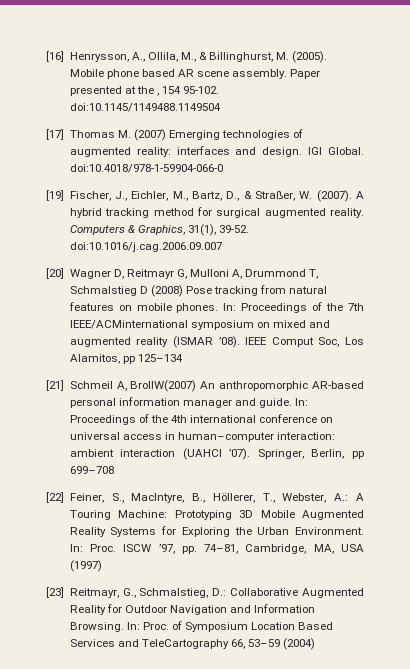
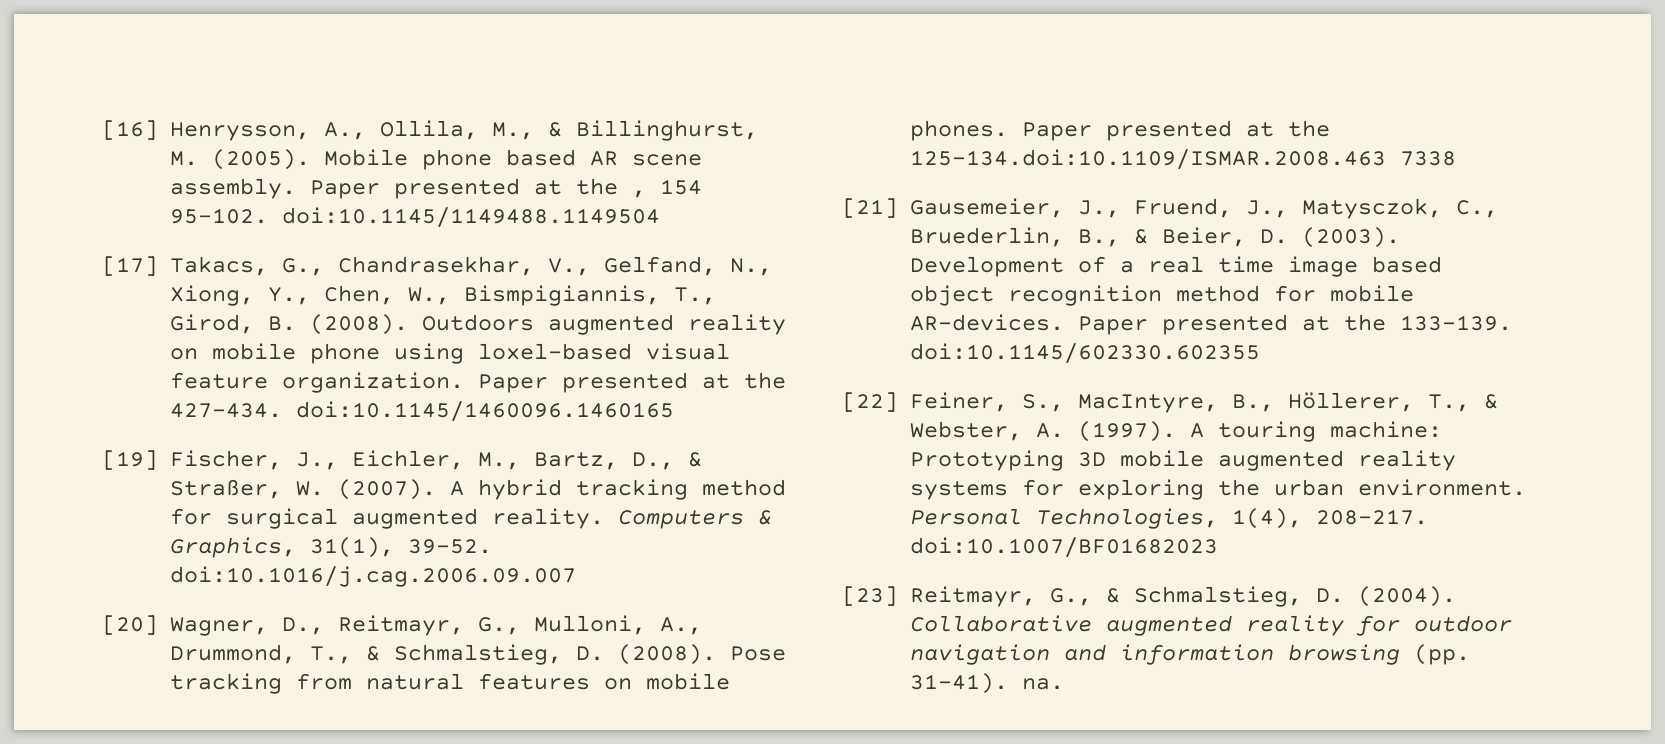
[69,129,304,141] [69,146,364,157] [69,164,223,173] Thomas M. (2007) Emerging technologies of augmented reality: interfaces and design. IGI Global. doi:10.4018/978-1-59904-066-0 -> [169,256,772,276] [169,285,716,306] [169,314,786,335] [169,343,730,364] [169,372,786,393] [169,401,674,422] Takacs, G., Chandrasekhar, V., Gelfand, N., Xiong, Y., Chen, W., Bismpigiannis, T., Girod, B. (2008). Outdoors augmented reality on mobile phone using loxel-based visual feature organization. Paper presented at the 427-434. doi:10.1145/1460096.1460165
[69,269,319,279] [69,285,183,297] Wagner D, Reitmayr G, Mulloni A, Drummond T, Schmalstieg D (2008) -> [169,615,702,636] [169,644,716,665] Wagner, D., Reitmayr, G., Mulloni, A., Drummond, T., & Schmalstieg, D. (2008).
[223,302,364,313] [69,320,331,330] [69,336,364,348] [69,354,183,364] [46,380,364,392] [69,397,309,408] [69,414,334,425] [69,432,336,442] [69,448,364,460] [69,466,114,474] In: Proceedings of the 7th IEEE/ACMinternational symposium on mixed and augmented reality (ISMAR ’08). IEEE Comput Soc, Los Alamitos, pp 125–134 // [21] Schmeil A, BrollW(2007) An anthropomorphic AR-based personal information manager and guide. In: Proceedings of the 4th international conference on universal access in human–computer interaction: ambient interaction (UAHCI ’07). Springer, Berlin, pp 699–708 -> [1021,120,1330,141] [909,149,1456,170] [842,198,1498,219] [909,227,1400,248] [909,256,1442,277] [909,285,1414,306] [909,314,1512,335] [909,343,1260,364] Paper presented at the 125-134.doi:10.1109/ISMAR.2008.463 7338 // [21] Gausemeier, J., Fruend, J., Matysczok, C., Bruederlin, B., & Beier, D. (2003). Development of a real time image based object recognition method for mobile AR-devices. Paper presented at the 133-139. doi:10.1145/602330.602355
[282,493,364,503] [69,510,364,520] [69,526,364,537] [69,544,364,554] [69,560,102,572] [46,587,364,598] [69,604,316,615] [69,621,334,632] [69,638,316,650] Webster, A.: A Touring Machine: Prototyping 3D Mobile Augmented Reality Systems for Exploring the Urban Environment. In: Proc. ISCW ’97, pp. 74–81, Cambridge, MA, USA (1997) // [23] Reitmayr, G., Schmalstieg, D.: Collaborative Augmented Reality for Outdoor Navigation and Information Browsing. In: Proc. of Symposium Location Based Services and TeleCartography 66, 53–59 (2004) -> [1483,394,1498,409] [909,421,1442,442] [909,450,1456,471] [909,479,1526,500] [909,508,1428,529] [909,537,1218,558] [842,586,1456,607] [909,615,1512,636] [909,644,1470,665] [909,673,1064,694] & Webster, A. (1997). A touring machine: Prototyping 3D mobile augmented reality systems for exploring the urban environment. Personal Technologies, 1(4), 208-217. doi:10.1007/BF01682023 // [23] Reitmayr, G., & Schmalstieg, D. (2004). Collaborative augmented reality for outdoor navigation and information browsing (pp. 31-41). na.

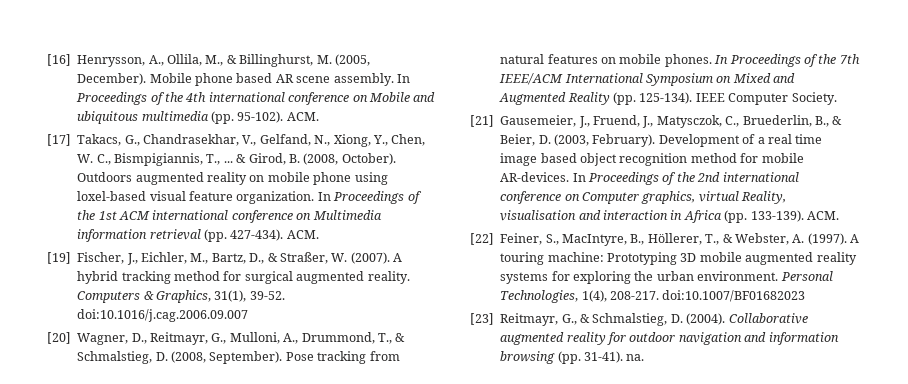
[211,149,310,170] (2005). -> [334,54,370,66] [77,73,147,85] (2005, December).
[309,178,702,199] [169,207,660,228] Paper presented at the , 154 95-102. doi:10.1145/1149488.1149504 -> [396,74,410,83] [76,92,436,105] [77,111,319,124] In Proceedings of the 4th international conference on Mobile and ubiquitous multimedia (pp. 95-102). ACM.
[407,285,716,306] [169,314,408,335] W., Bismpigiannis, T., Girod, B. (2008). -> [77,153,396,166] W. C., Bismpigiannis, T., ... & Girod, B. (2008, October).
[477,372,786,393] [169,401,674,422] Paper presented at the 427-434. doi:10.1145/1460096.1460165 -> [317,191,422,204] [77,210,382,223] [77,229,319,242] In Proceedings of the 1st ACM international conference on Multimedia information retrieval (pp. 427-434). ACM.
[617,644,716,665] (2008). -> [171,351,283,364] (2008, September).
[1021,120,1330,141] [909,149,1456,170] Paper presented at the 125-134.doi:10.1109/ISMAR.2008.463 7338 -> [714,54,860,67] [499,73,796,86] [499,92,837,105] In Proceedings of the 7th IEEE/ACM International Symposium on Mixed and Augmented Reality (pp. 125-134). IEEE Computer Society.
[1301,227,1400,248] (2003). -> [554,134,656,147] (2003, February).
[1077,314,1512,335] [909,343,1260,364] Paper presented at the 133-139. doi:10.1145/602330.602355 -> [572,172,799,185] [500,191,787,204] [500,210,839,223] In Proceedings of the 2nd international conference on Computer graphics, virtual Reality, visualisation and interaction in Africa (pp. 133-139). ACM.

